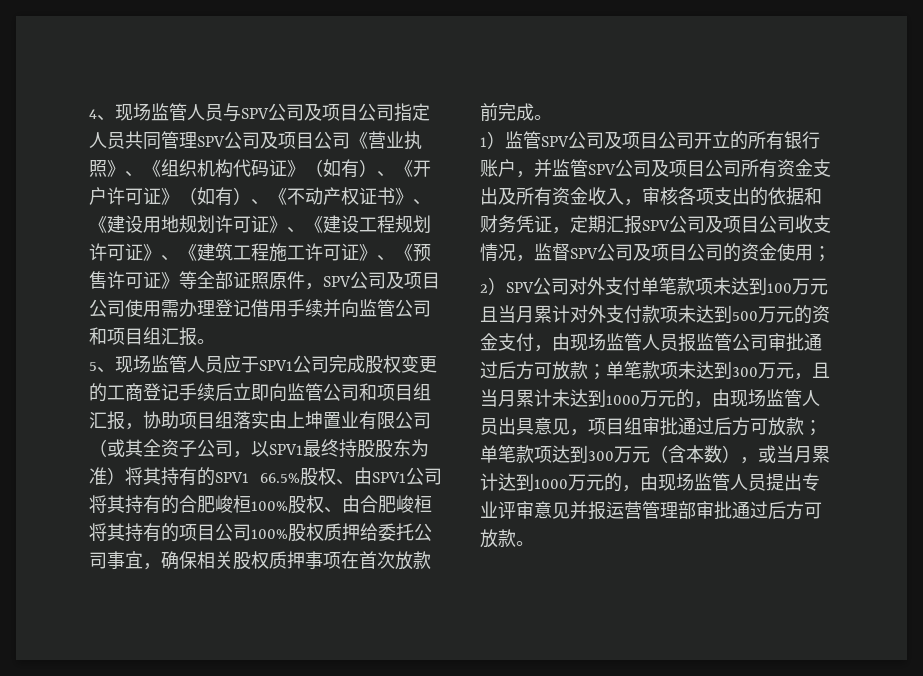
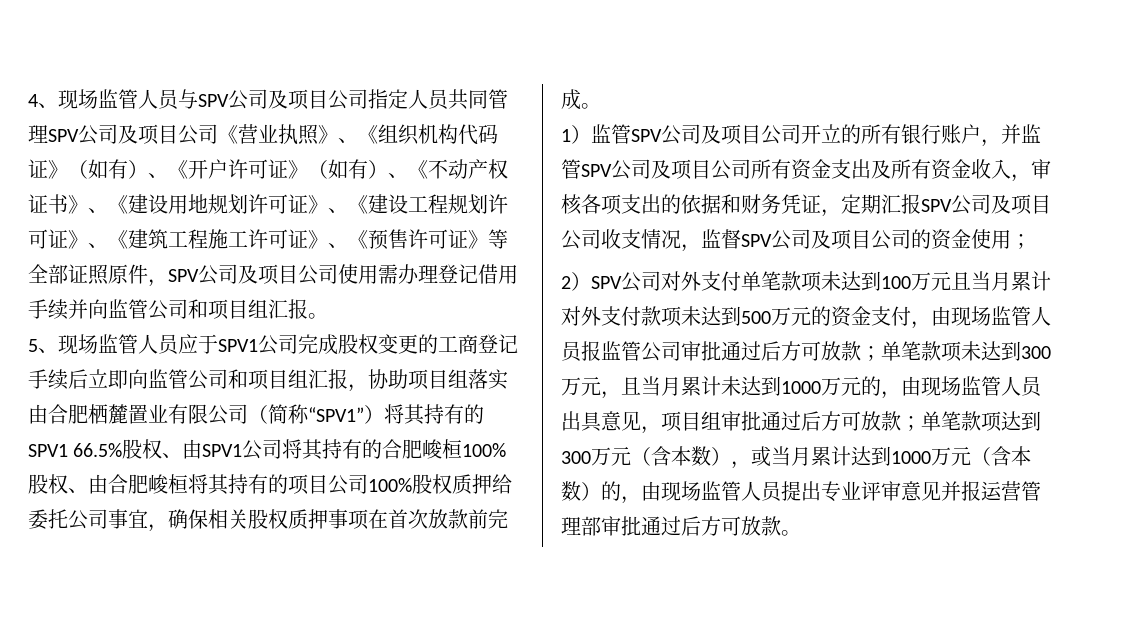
[287,411,323,429] 上坤 -> [48,404,128,424] 合肥栖麓
[107,439,429,458] [89,467,107,485] 或其全资子公司，以SPV1最终持股股东为准 -> [268,404,364,424] 简称“SPV1”
(604, 482) none -> [971,446,1031,466] [561,481,601,501] （含本数）

